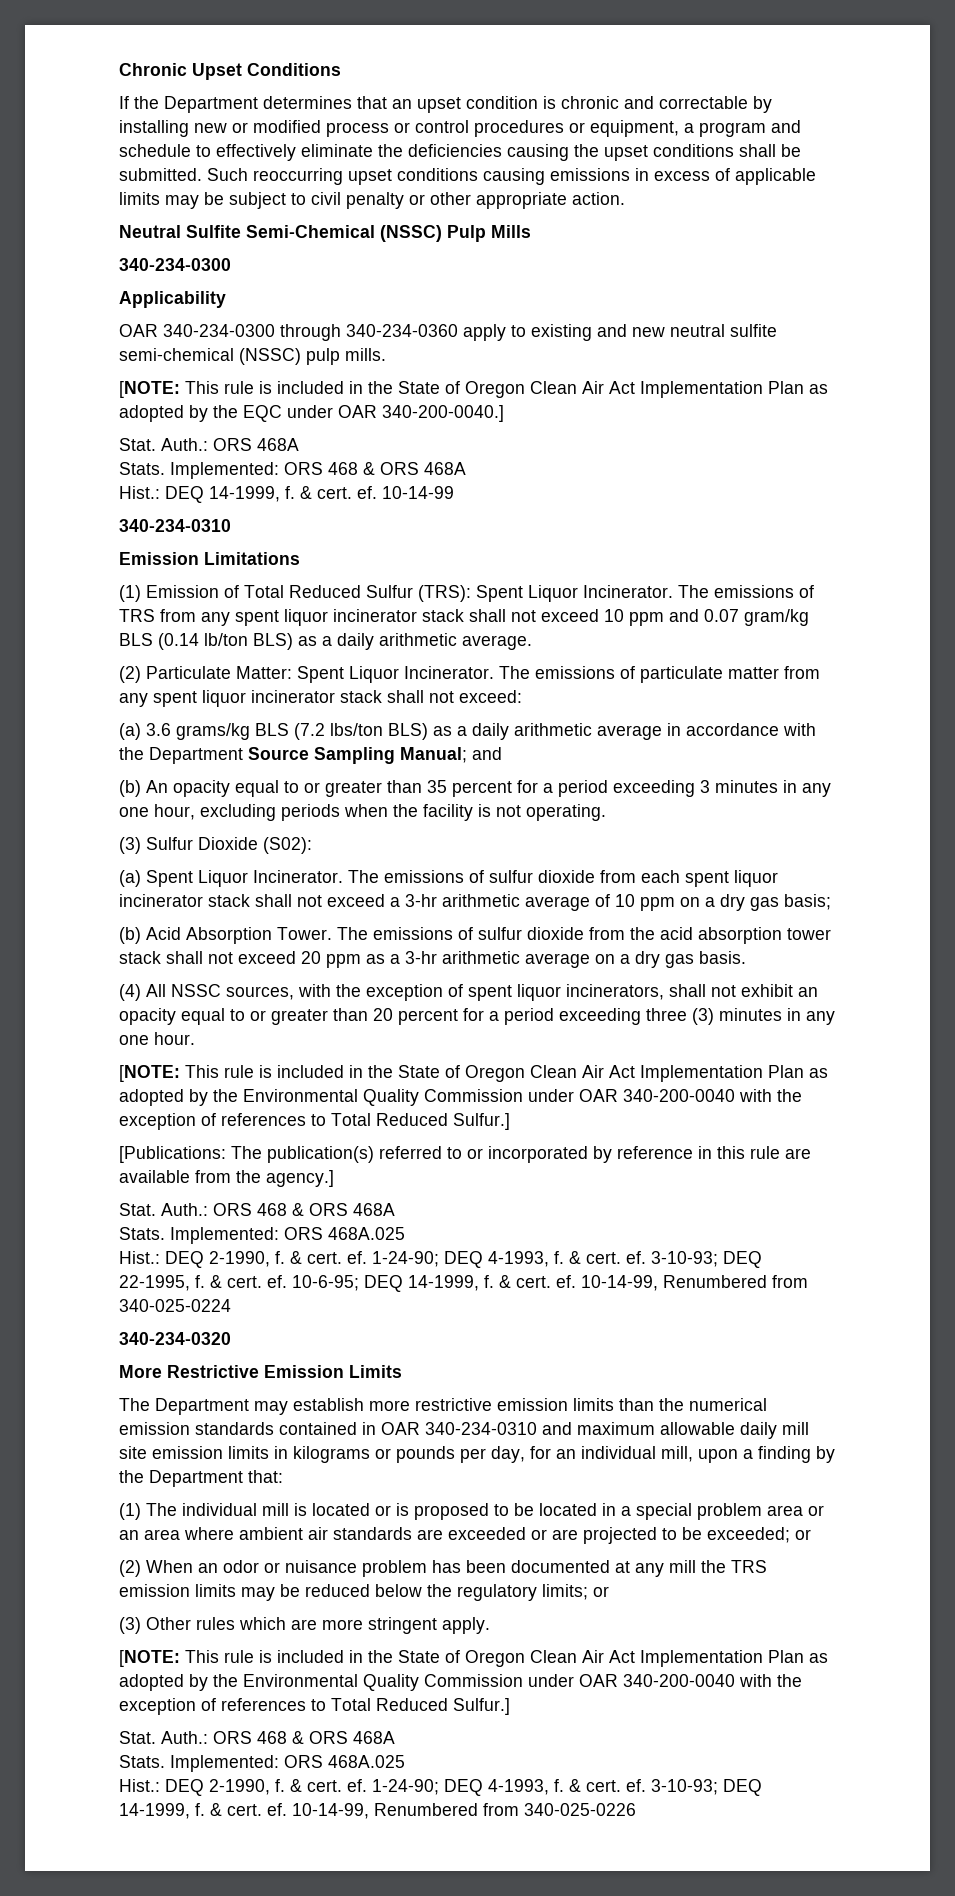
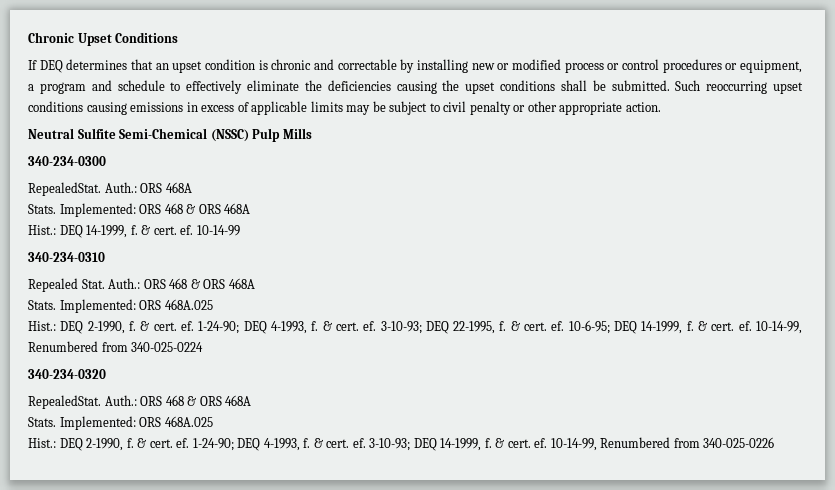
[134,96,258,113] the Department -> [39,60,63,73] DEQ
[119,291,226,308] [119,324,777,341] [119,348,386,365] [119,381,828,398] [119,405,504,422] [119,438,156,451] Applicability // OAR 340-234-0300 through 340-234-0360 apply to existing and new neutral sulfite semi-chemical (NSSC) pulp mills. // [NOTE: This rule is included in the State of Oregon Clean Air Act Implementation Plan as adopted by the EQC under OAR 340-200-0040.] // Stat. -> [28,182,101,196] RepealedStat.
[119,552,300,565] [119,585,814,602] [119,609,809,626] [119,633,532,650] [119,666,820,683] [119,690,522,707] [119,723,816,740] [119,747,502,764] [119,780,831,797] [119,804,606,821] [119,837,312,854] [119,870,778,887] [119,894,831,911] [119,927,831,944] [119,951,746,968] [119,984,818,1001] [119,1008,835,1025] [119,1032,195,1045] [119,1065,828,1082] [119,1089,802,1106] [119,1113,510,1130] [119,1146,811,1163] [119,1170,334,1187] Emission Limitations // (1) Emission of Total Reduced Sulfur (TRS): Spent Liquor Incinerator. The emissions of TRS from any spent liquor incinerator stack shall not exceed 10 ppm and 0.07 gram/kg BLS (0.14 lb/ton BLS) as a daily arithmetic average. // (2) Particulate Matter: Spent Liquor Incinerator. The emissions of particulate matter from any spent liquor incinerator stack shall not exceed: // (a) 3.6 grams/kg BLS (7.2 lbs/ton BLS) as a daily arithmetic average in accordance with the Department Source Sampling Manual; and // (b) An opacity equal to or greater than 35 percent for a period exceeding 3 minutes in any one hour, excluding periods when the facility is not operating. // (3) Sulfur Dioxide (S02): // (a) Spent Liquor Incinerator. The emissions of sulfur dioxide from each spent liquor incinerator stack shall not exceed a 3-hr arithmetic average of 10 ppm on a dry gas basis; // (b) Acid Absorption Tower. The emissions of sulfur dioxide from the acid absorption tower stack shall not exceed 20 ppm as a 3-hr arithmetic average on a dry gas basis. // (4) All NSSC sources, with the exception of spent liquor incinerators, shall not exhibit an opacity equal to or greater than 20 percent for a period exceeding three (3) minutes in any one hour. // [NOTE: This rule is included in the State of Oregon Clean Air Act Implementation Plan as adopted by the Environmental Quality Commission under OAR 340-200-0040 with the exception of references to Total Reduced Sulfur.] // [Publications: The publication(s) referred to or incorporated by reference in this rule are available from the agency.] // -> [28,278,78,292] Repealed
[119,1365,402,1378] [119,1398,767,1415] [119,1422,809,1439] [119,1446,835,1463] [119,1470,283,1487] [119,1503,824,1520] [119,1527,811,1544] [119,1560,767,1577] [119,1584,609,1601] [119,1617,490,1634] [119,1650,828,1667] [119,1674,802,1691] [119,1698,510,1715] [119,1731,156,1744] More Restrictive Emission Limits // The Department may establish more restrictive emission limits than the numerical emission standards contained in OAR 340-234-0310 and maximum allowable daily mill site emission limits in kilograms or pounds per day, for an individual mill, upon a finding by the Department that: // (1) The individual mill is located or is proposed to be located in a special problem area or an area where ambient air standards are exceeded or are projected to be exceeded; or // (2) When an odor or nuisance problem has been documented at any mill the TRS emission limits may be reduced below the regulatory limits; or // (3) Other rules which are more stringent apply. // [NOTE: This rule is included in the State of Oregon Clean Air Act Implementation Plan as adopted by the Environmental Quality Commission under OAR 340-200-0040 with the exception of references to Total Reduced Sulfur.] // Stat. -> [28,395,101,409] RepealedStat.

